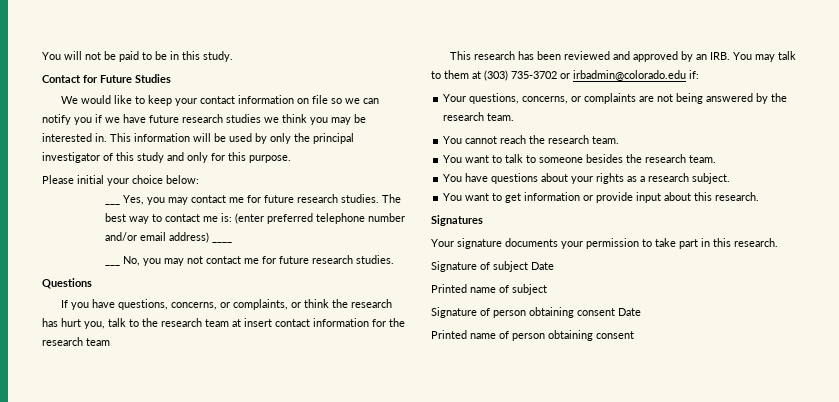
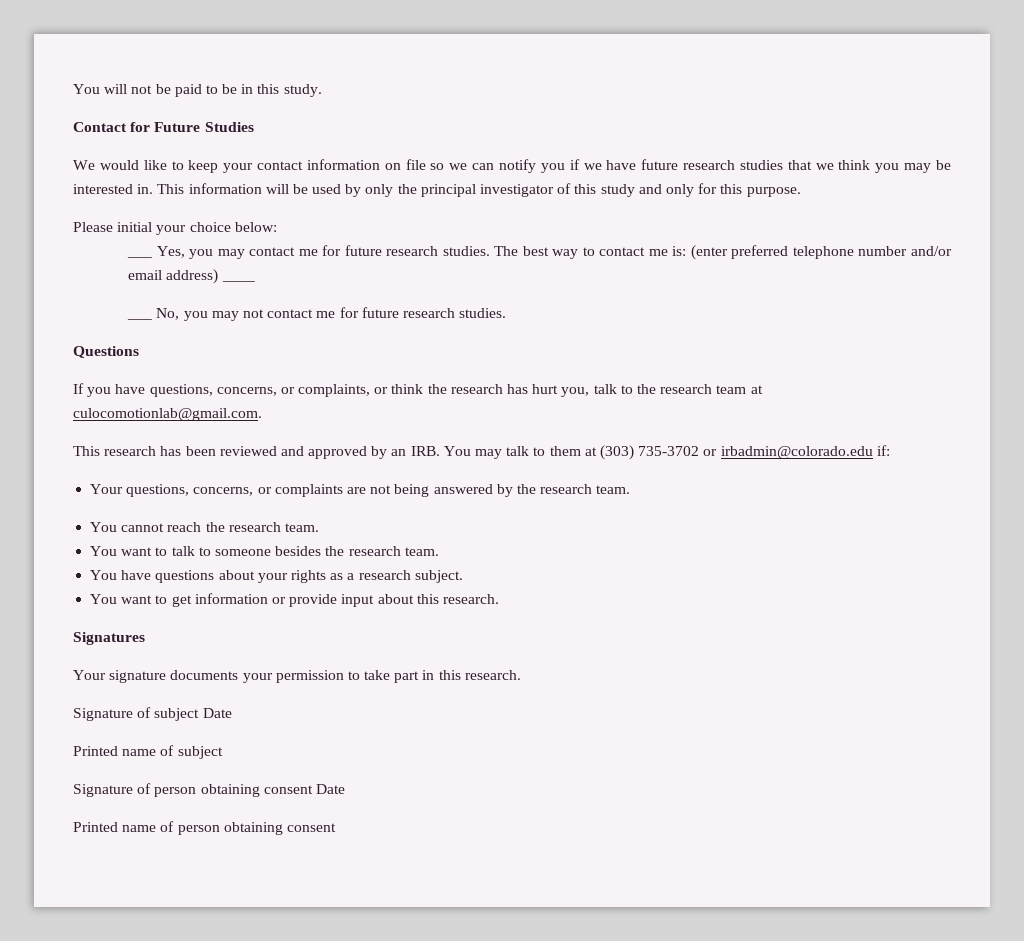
(261, 118) none -> [787,160,812,170] that
[244,318,405,327] [42,337,110,346] insert contact information for the research team -> [73,408,262,421] culocomotionlab@gmail.com.

